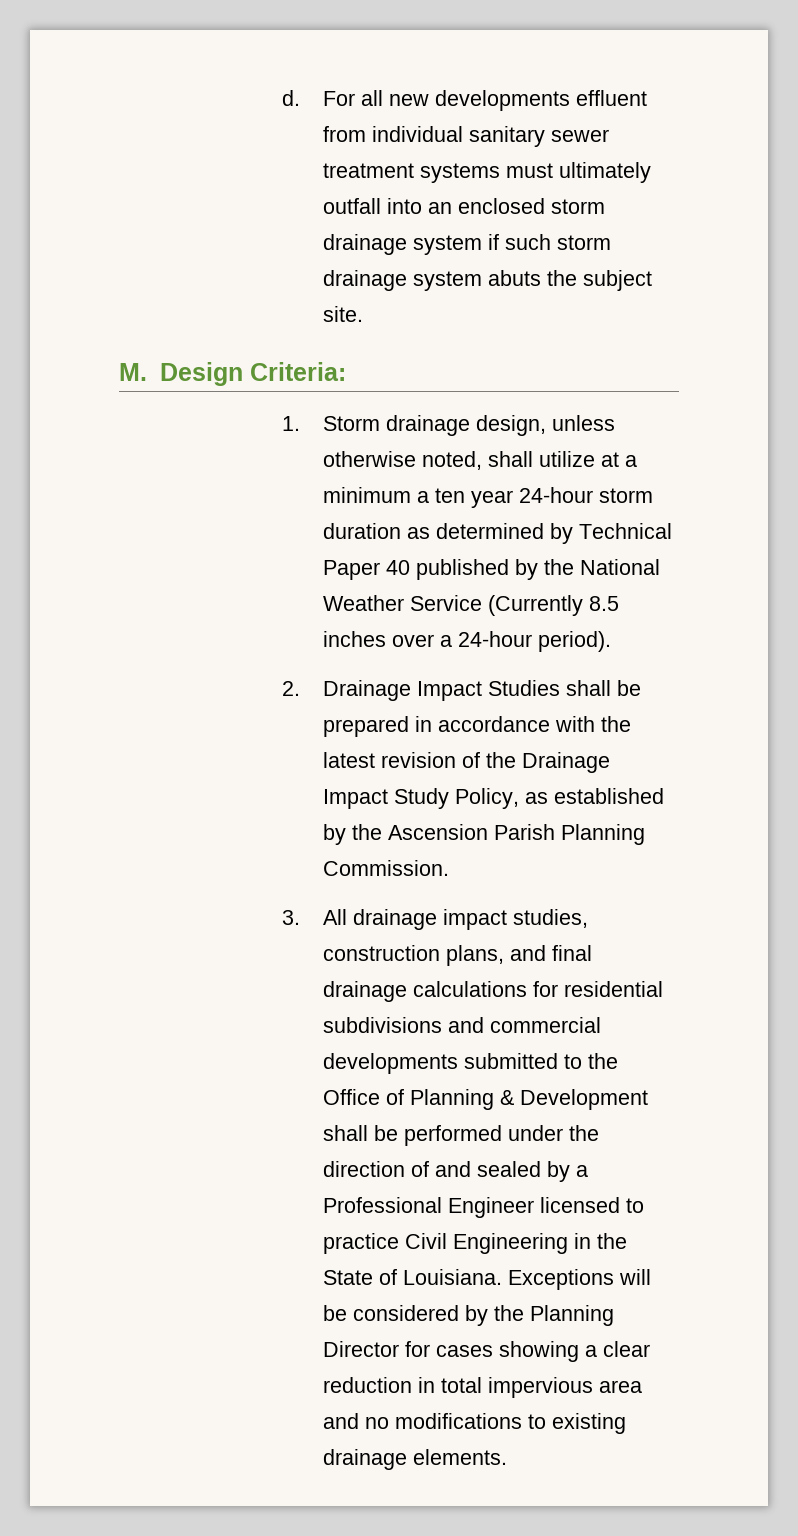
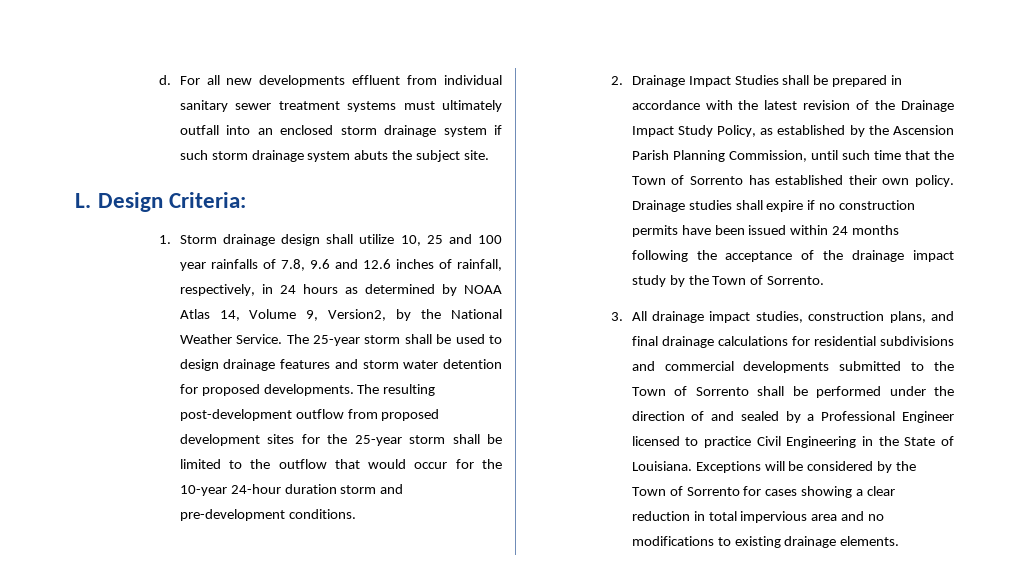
[119,363,147,381] M. -> [75,193,91,208] L.
[475,415,615,436] [322,451,637,470] [322,487,653,508] [322,523,672,544] [322,559,660,580] [322,595,619,616] [322,631,611,652] design, unless otherwise noted, shall utilize at a minimum a ten year 24-hour storm duration as determined by Technical Paper 40 published by the National Weather Service (Currently 8.5 inches over a 24-hour period). -> [281,234,503,246] [179,259,503,271] [179,284,503,296] [179,309,502,321] [179,334,503,346] [179,359,503,371] [179,384,436,396] [179,409,440,421] [179,434,503,446] [179,459,503,469] [179,484,404,496] [179,509,356,521] design shall utilize 10, 25 and 100 year rainfalls of 7.8, 9.6 and 12.6 inches of rainfall, respectively, in 24 hours as determined by NOAA Atlas 14, Volume 9, Version2, by the National Weather Service. The 25-year storm shall be used to design drainage features and storm water detention for proposed developments. The resulting post-development outflow from proposed development sites for the 25-year storm shall be limited to the outflow that would occur for the 10-year 24-hour duration storm and pre-development conditions.
[322,860,449,876] Commission. -> [728,150,955,162] [631,175,954,187] [631,200,916,212] [631,225,900,237] [631,250,954,262] [631,275,825,287] Commission, until such time that the Town of Sorrento has established their own policy. Drainage studies shall expire if no construction permits have been issued within 24 months following the acceptance of the drainage impact study by the Town of Sorrento.
[322,1089,648,1110] Office of Planning & Development -> [631,386,749,396] Town of Sorrento
[529,1305,614,1326] [322,1341,399,1357] Planning Director -> [631,486,740,496] Town of Sorrento

